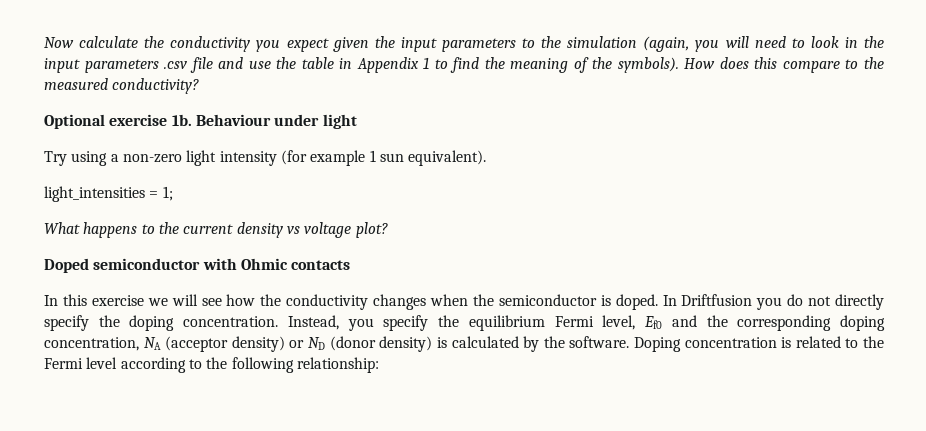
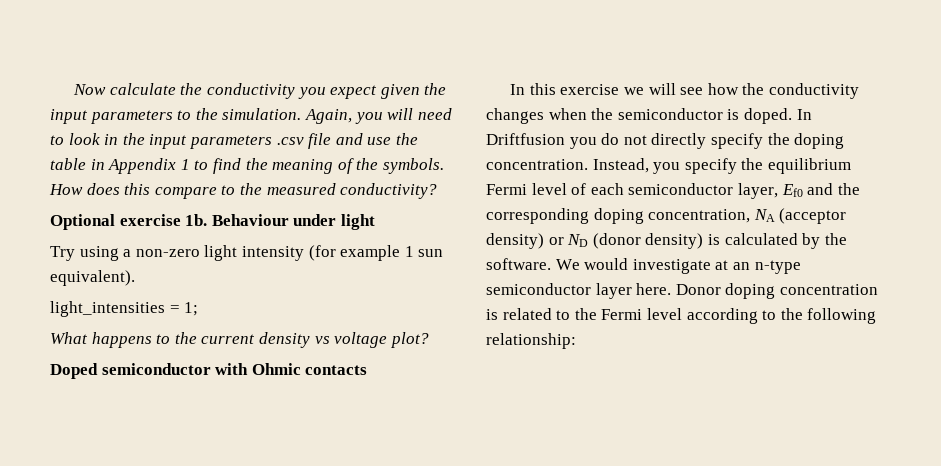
[567,36,690,52] simulation (again, -> [222,108,352,124] simulation. Again,
[617,57,679,73] symbols). -> [382,158,444,174] symbols.
[602,315,636,330] level, -> [531,183,778,199] level of each semiconductor layer,
[633,337,681,352] Doping -> [555,258,801,274] [486,283,776,299] We would investigate at an n-type semiconductor layer here. Donor doping

